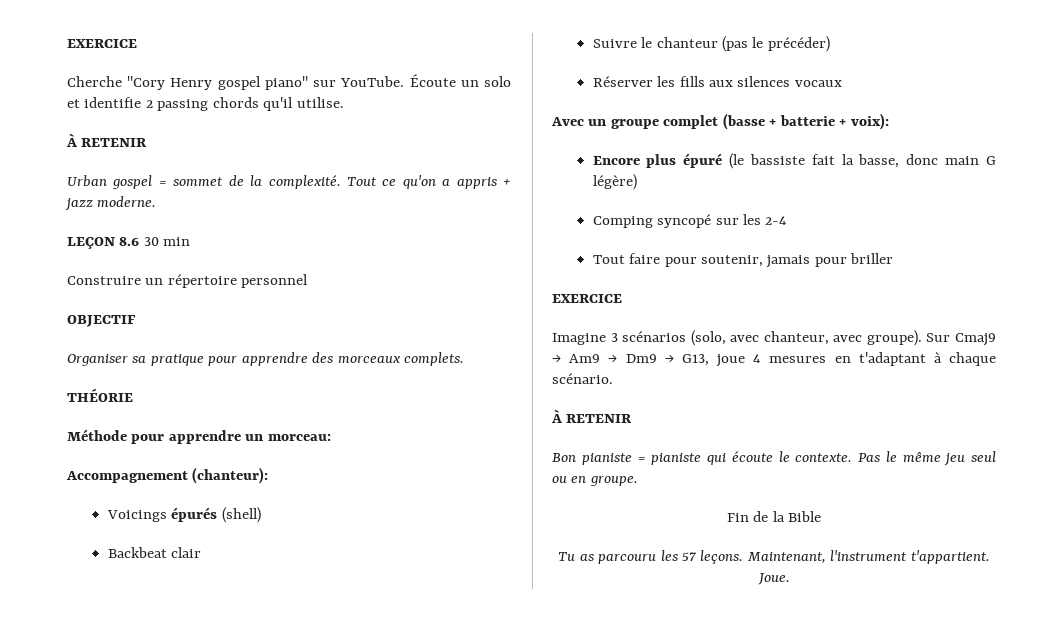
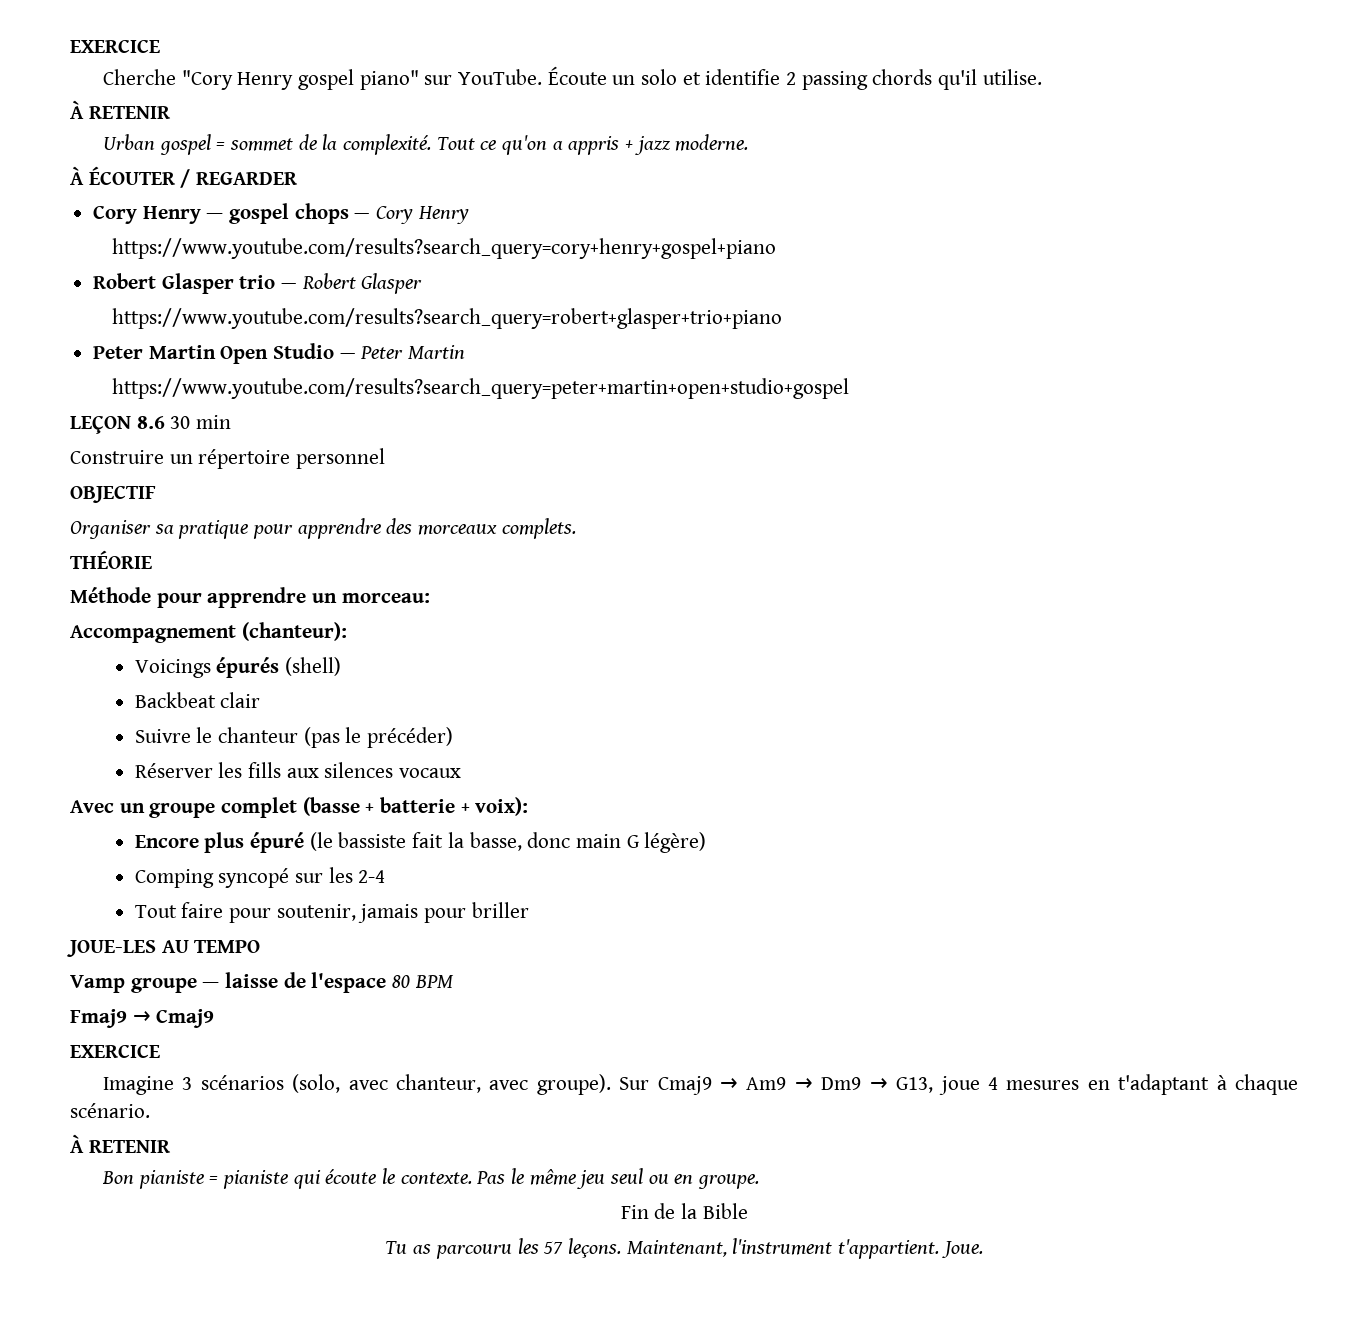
(157, 201) none -> [70,166,299,188] [93,203,469,224] [111,238,776,259] [93,273,423,294] [111,308,782,329] [93,343,466,364] [111,378,849,399] // À ÉCOUTER / REGARDER // Cory Henry — gospel chops — Cory Henry // https://www.youtube.com/results?search_query=cory+henry+gospel+piano // Robert Glasper trio — Robert Glasper // https://www.youtube.com/results?search_query=robert+glasper+trio+piano // Peter Martin Open Studio — Peter Martin // https://www.youtube.com/results?search_query=peter+martin+open+studio+gospel
(894, 258) none -> [67,940,261,957] [70,972,454,993] [70,1009,215,1028] // JOUE-LES AU TEMPO // Vamp groupe — laisse de l'espace 80 BPM // Fmaj9 → Cmaj9

